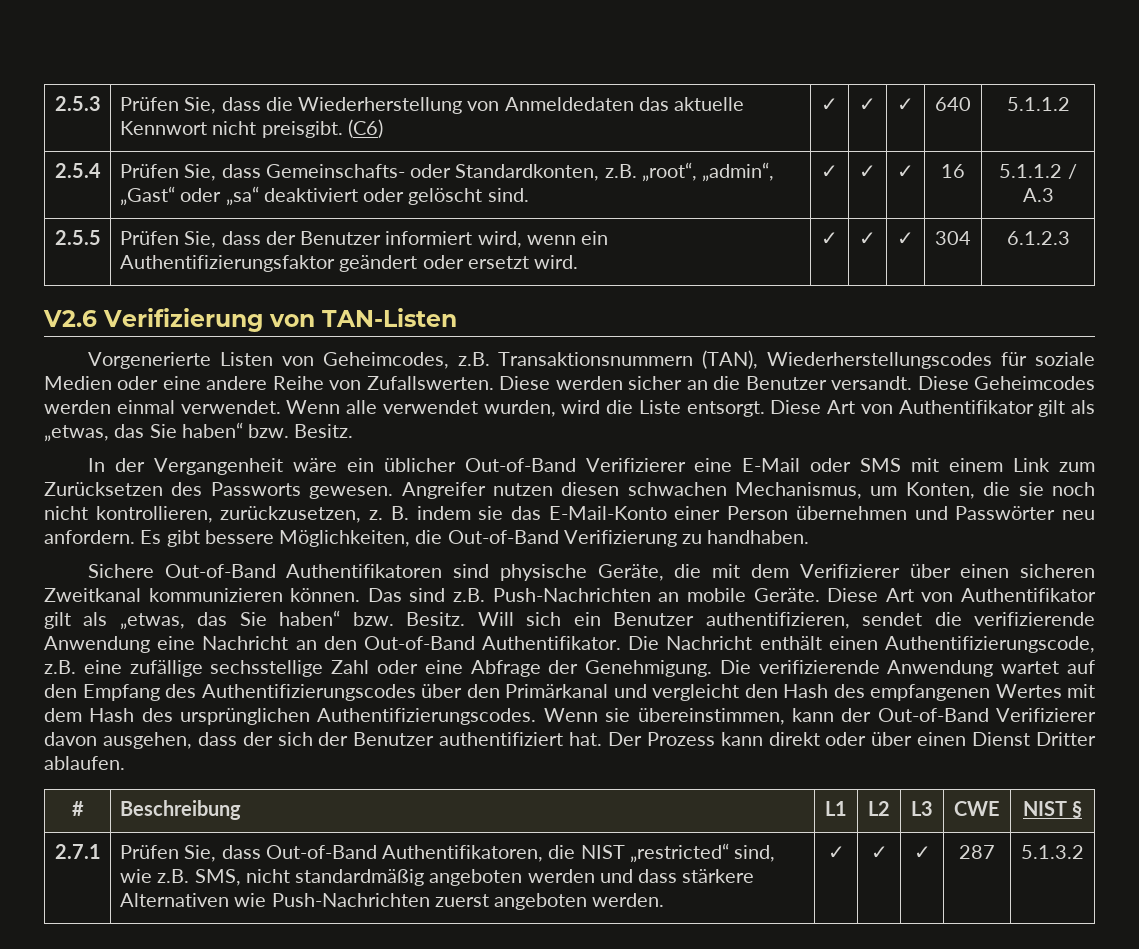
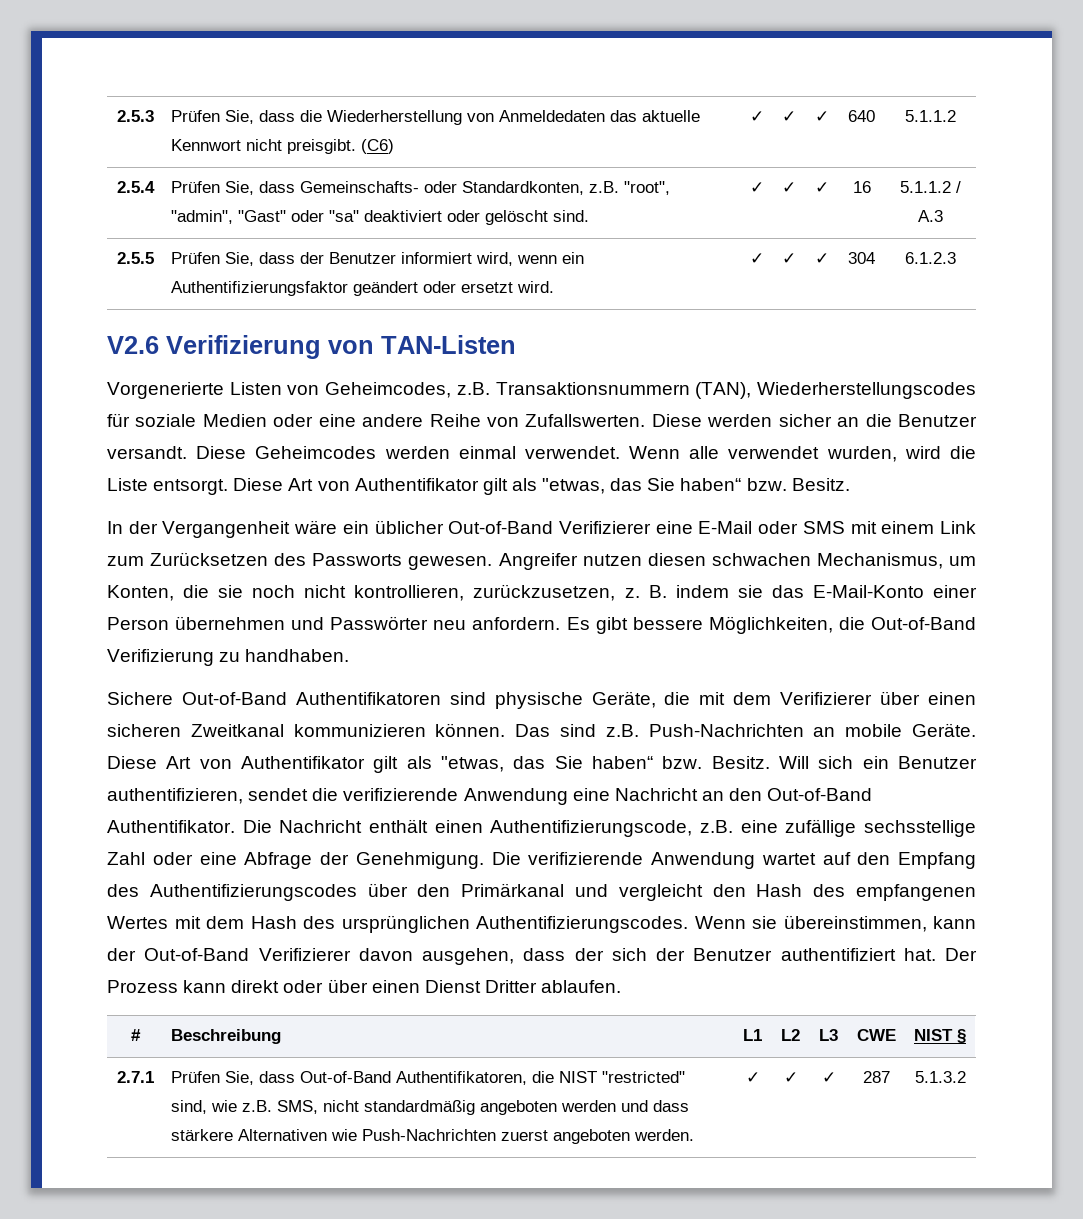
[641,162,775,182] [119,186,259,206] „root“, „admin“, „Gast“ oder „sa“ -> [623,181,670,195] [170,210,359,224] "root", "admin", "Gast" oder "sa"
[44,425,109,442] „etwas, -> [542,478,606,494] "etwas,
[119,613,185,630] „etwas, -> [440,756,504,772] "etwas,
[629,843,729,863] „restricted“ -> [601,1071,685,1083] "restricted"

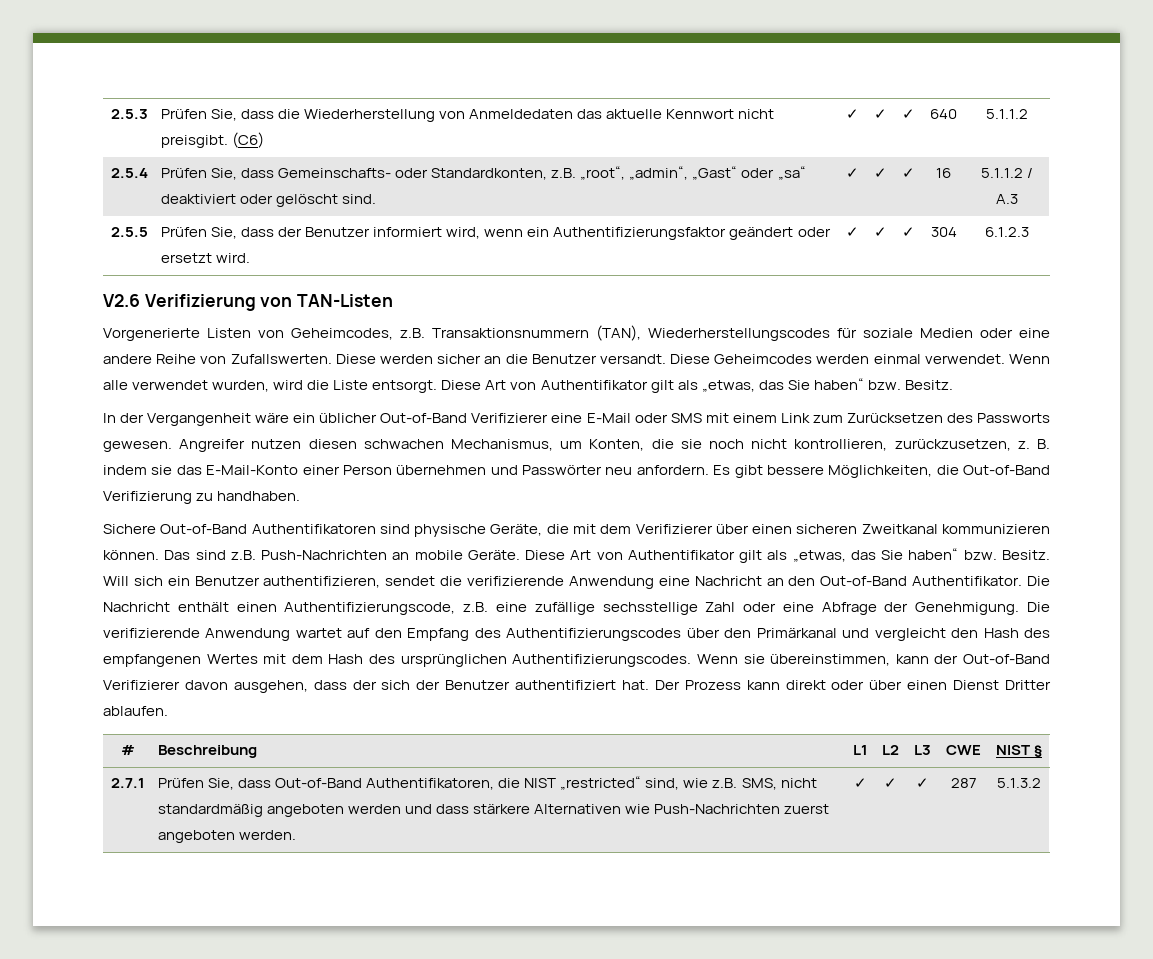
[623,181,670,195] [170,210,359,224] "root", "admin", "Gast" oder "sa" -> [580,166,806,180] „root“, „admin“, „Gast“ oder „sa“
[542,478,606,494] "etwas, -> [701,380,755,392] „etwas,
[440,756,504,772] "etwas, -> [792,550,846,562] „etwas,
[601,1071,685,1083] "restricted" -> [560,776,642,790] „restricted“

